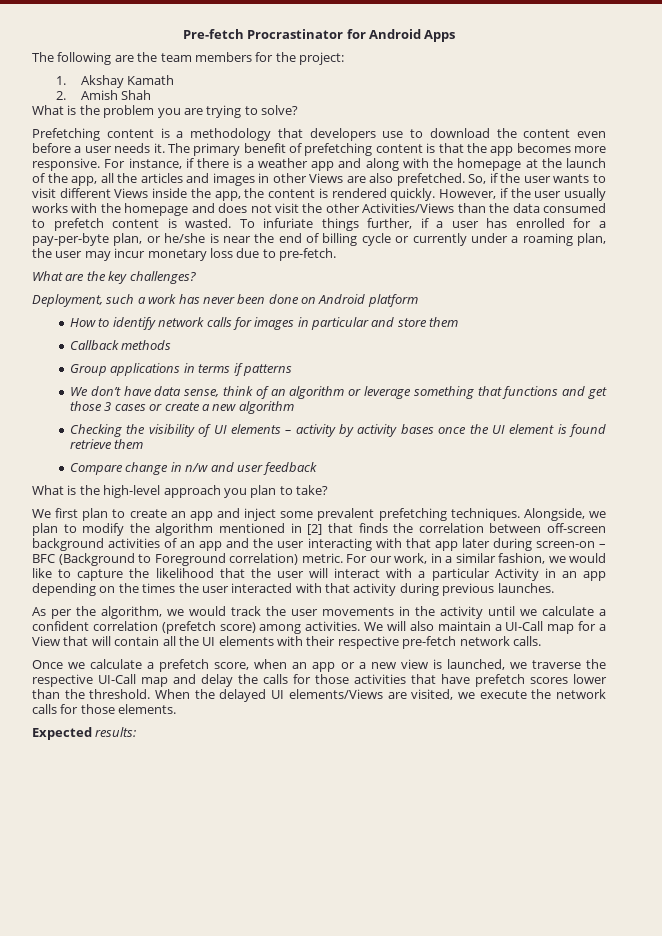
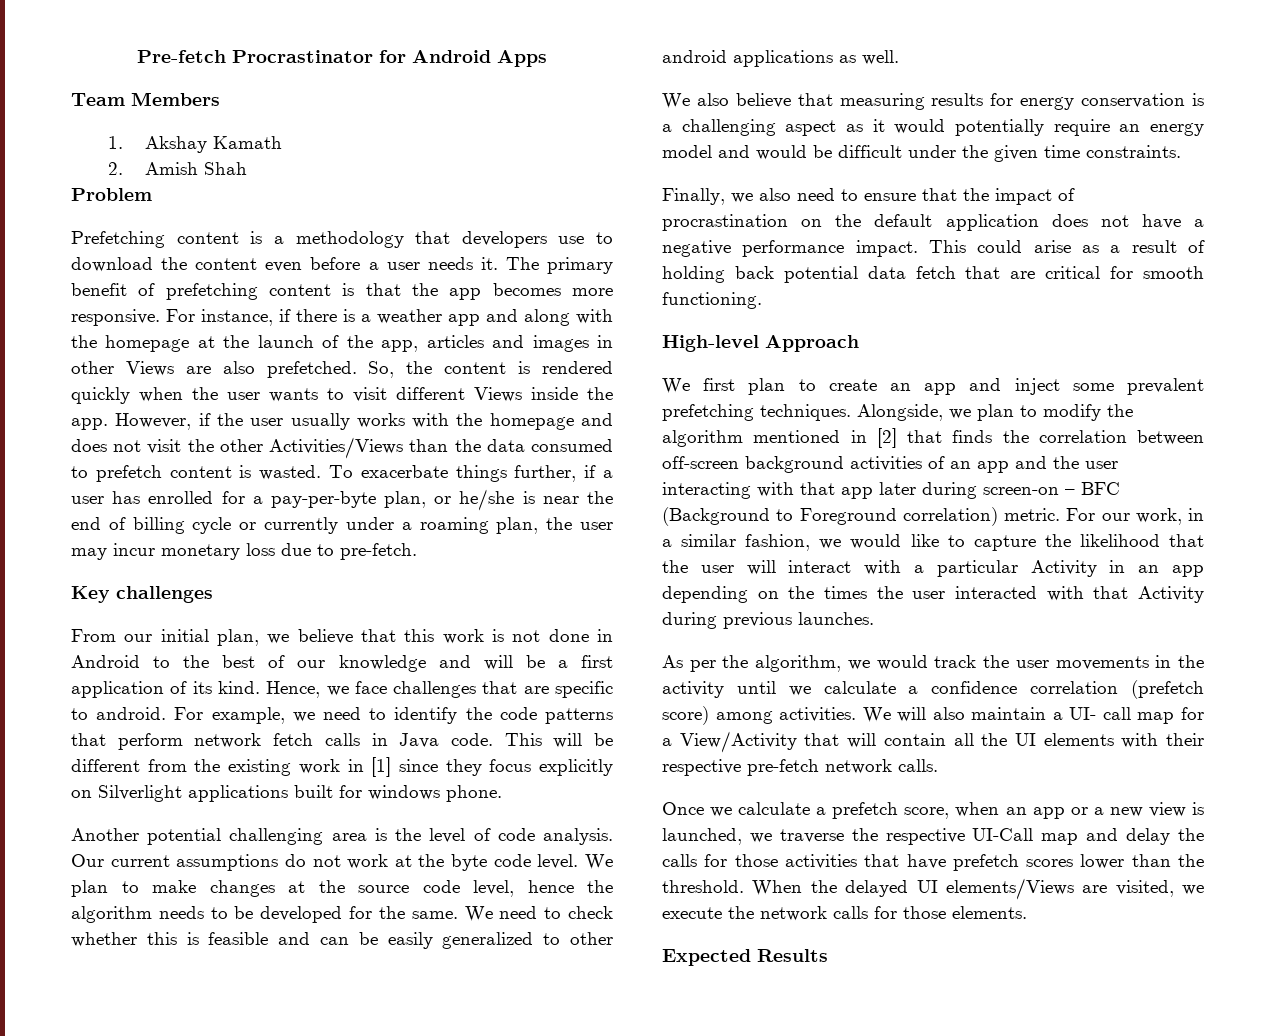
[32,52,344,65] The following are the team members for the project: -> [71,92,220,106] Team Members
[32,105,298,118] What is the problem you are trying to solve? -> [71,188,152,201] Problem
[100,173,138,183] all the -> (419, 346) none
[489,173,498,183] if -> [406,361,614,374] [71,387,183,404] the content is rendered quickly when
[214,188,436,201] app, the content is rendered quickly. -> [71,418,108,430] app.
[263,218,314,228] infuriate -> [360,465,448,478] exacerbate
[32,271,196,284] [32,294,418,307] [69,317,459,330] [69,340,172,350] [69,363,292,376] [69,386,607,399] [69,401,294,414] [69,424,606,437] [69,439,144,449] [69,462,318,475] [32,485,328,498] What are the key challenges? // Deployment, such a work has never been done on Android platform // How to identify network calls for images in particular and store them // Callback methods // Group applications in terms if patterns // We don’t have data sense, think of an algorithm or leverage something that functions and get those 3 cases or create a new algorithm // Checking the visibility of UI elements – activity by activity bases once the UI element is found retrieve them // Compare change in n/w and user feedback // What is the high-level approach you plan to take? -> [71,586,213,603] [71,629,613,646] [71,655,613,672] [71,681,613,698] [71,707,613,724] [71,733,613,750] [71,757,613,777] [71,785,502,802] [71,828,613,845] [71,854,613,871] [71,880,613,897] [71,906,613,923] [71,932,613,949] [662,50,899,67] [662,93,1204,110] [662,119,1204,136] [662,145,1181,162] [662,188,1075,205] [662,214,1204,231] [662,240,1205,257] [662,266,1204,283] [662,292,762,309] [662,335,859,352] Key challenges // From our initial plan, we believe that this work is not done in Android to the best of our knowledge and will be a first application of its kind. Hence, we face challenges that are specific to android. For example, we need to identify the code patterns that perform network fetch calls in Java code. This will be different from the existing work in [1] since they focus explicitly on Silverlight applications built for windows phone. // Another potential challenging area is the level of code analysis. Our current assumptions do not work at the byte code level. We plan to make changes at the source code level, hence the algorithm needs to be developed for the same. We need to check whether this is feasible and can be easily generalized to other android applications as well. // We also believe that measuring results for energy conservation is a challenging aspect as it would potentially require an energy model and would be difficult under the given time constraints. // Finally, we also need to ensure that the impact of procrastination on the default application does not have a negative performance impact. This could arise as a result of holding back potential data fetch that are critical for smooth functioning. // High-level Approach
[353,583,397,596] activity -> [1138,586,1204,603] Activity
[32,621,89,631] confident -> [931,681,1018,694] confidence
[505,621,544,631] UI-Call -> [1069,707,1131,720] UI- call
[32,636,60,646] View -> [679,731,797,753] View/Activity
[95,727,137,737] results: -> [757,949,828,962] Results

